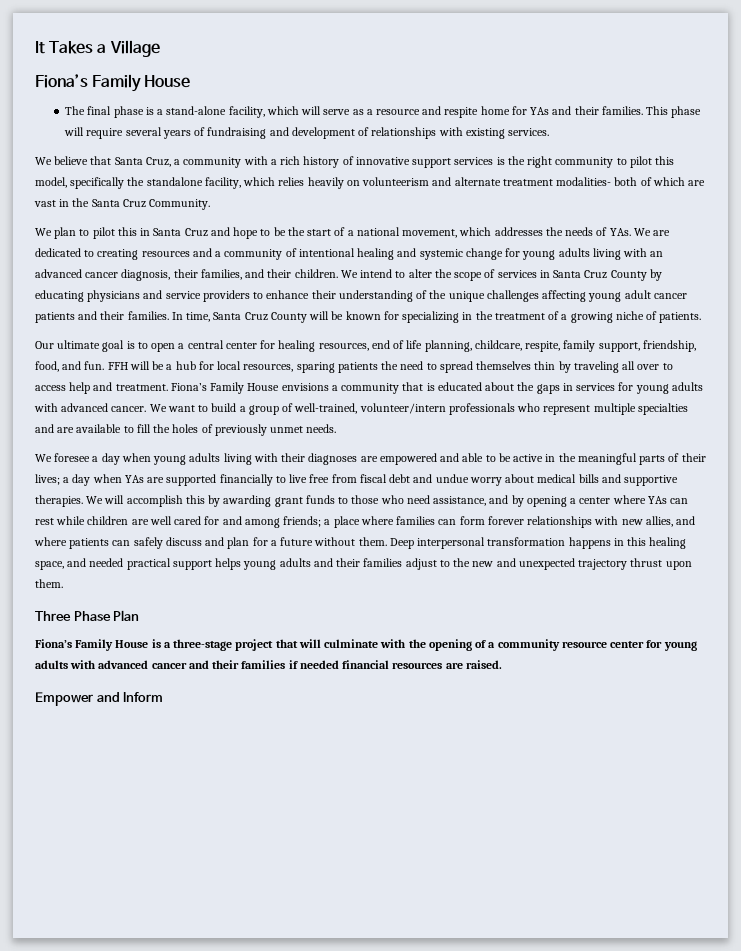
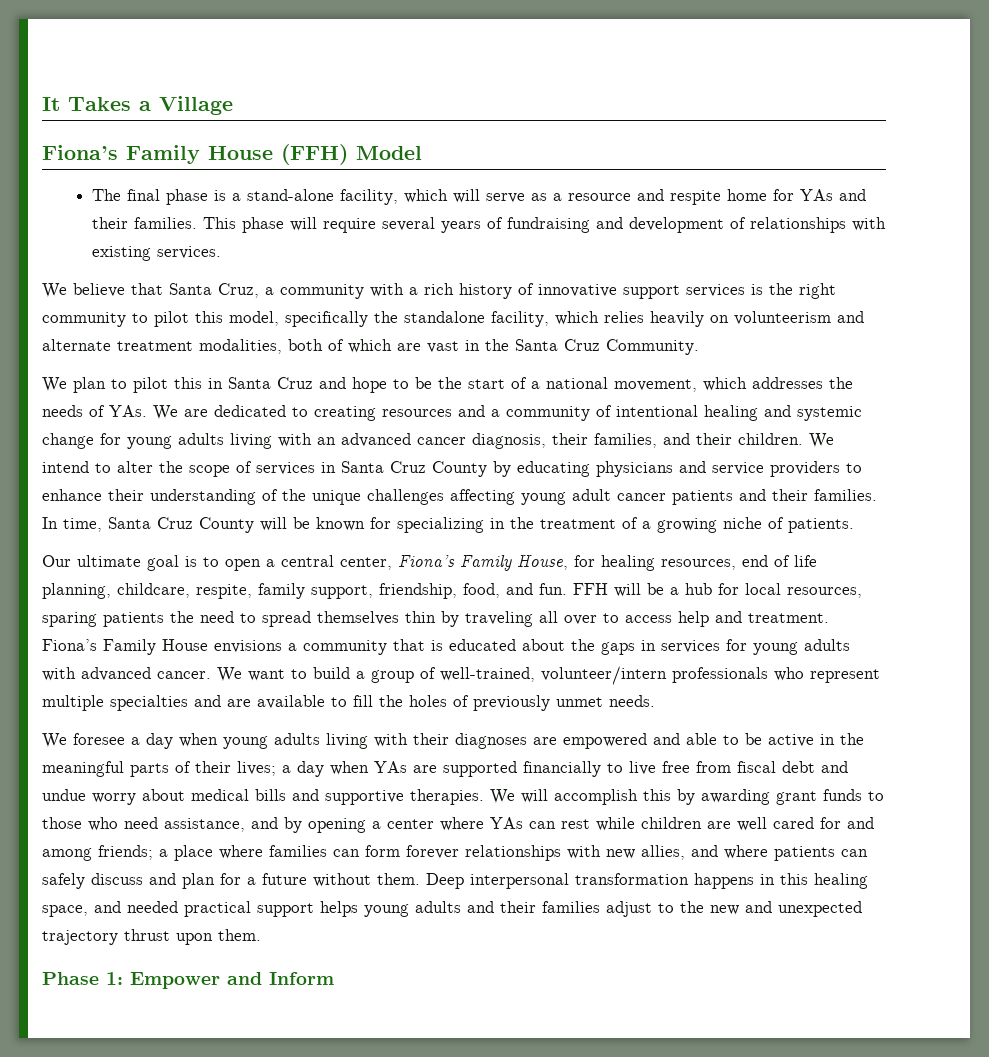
(191, 81) none -> [281,144,422,165] (FFH) Model
[556,177,612,186] modalities- -> [199,339,282,354] modalities,
[225,342,257,349] center -> [340,555,568,571] center, Fiona’s Family House,
[35,610,140,621] [35,639,697,651] [35,660,502,669] Three Phase Plan // Fiona’s Family House is a three-stage project that will culminate with the opening of a community resource center for young adults with advanced cancer and their families if needed financial resources are raised. // -> [42,972,123,985] Phase 1:

